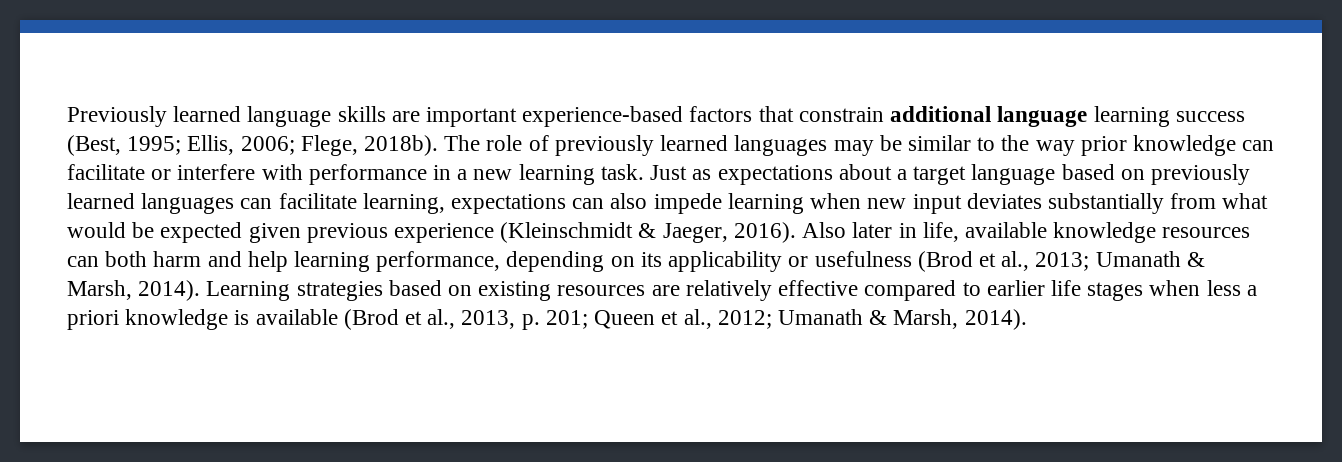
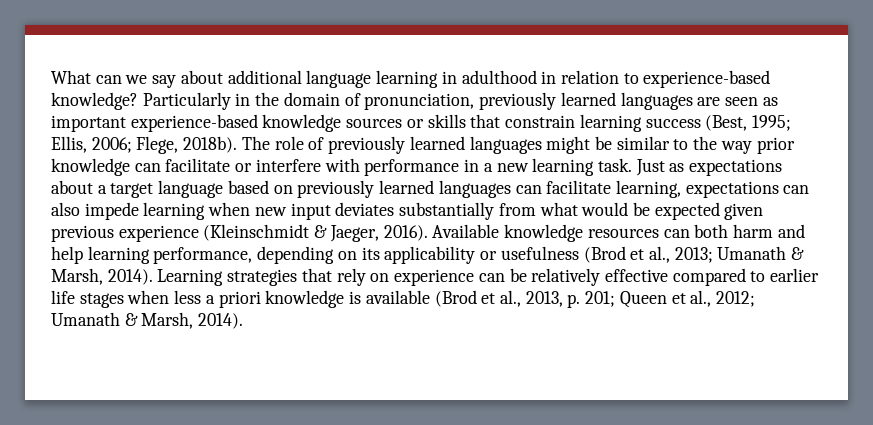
[67,106,1088,127] Previously learned language skills are important experience-based factors that constrain additional language -> [51,70,771,88] [51,92,778,110] [51,114,576,132] What can we say about additional language learning in adulthood in relation to experience-based knowledge? Particularly in the domain of pronunciation, previously learned languages are seen as important experience-based knowledge sources or skills that constrain
[833,140,874,156] may -> [546,136,591,154] might
[802,222,1047,242] Also later in life, available -> [432,224,500,238] Available
[388,280,680,301] based on existing resources are -> [301,268,527,286] that rely on experience can be

